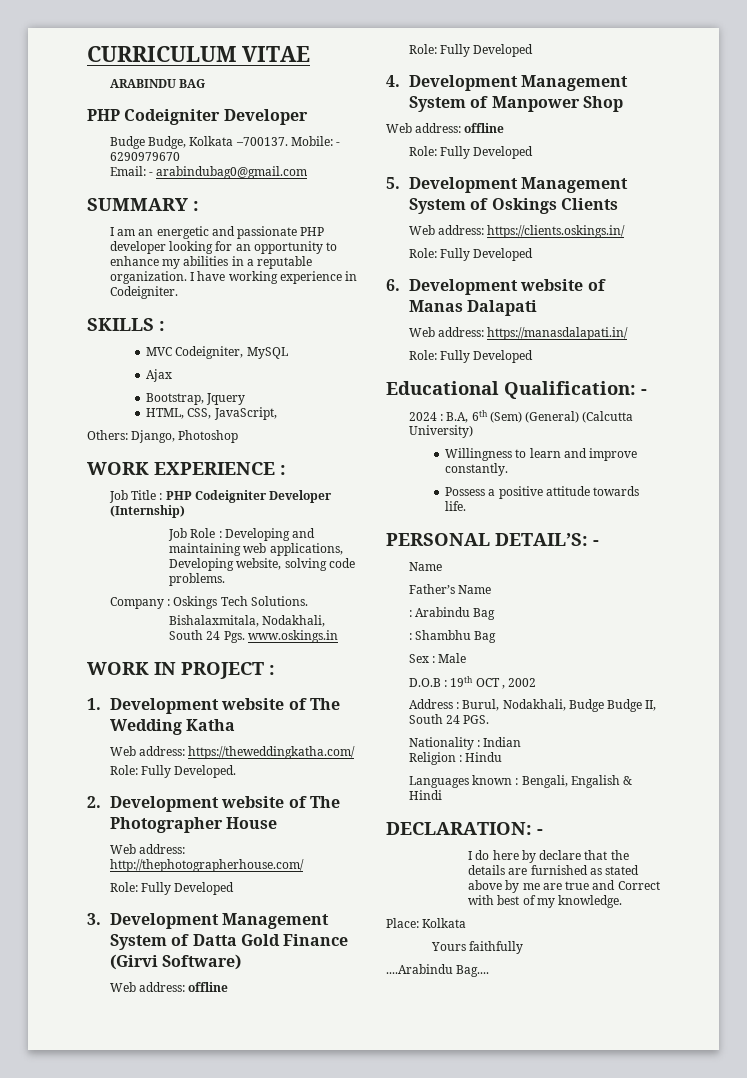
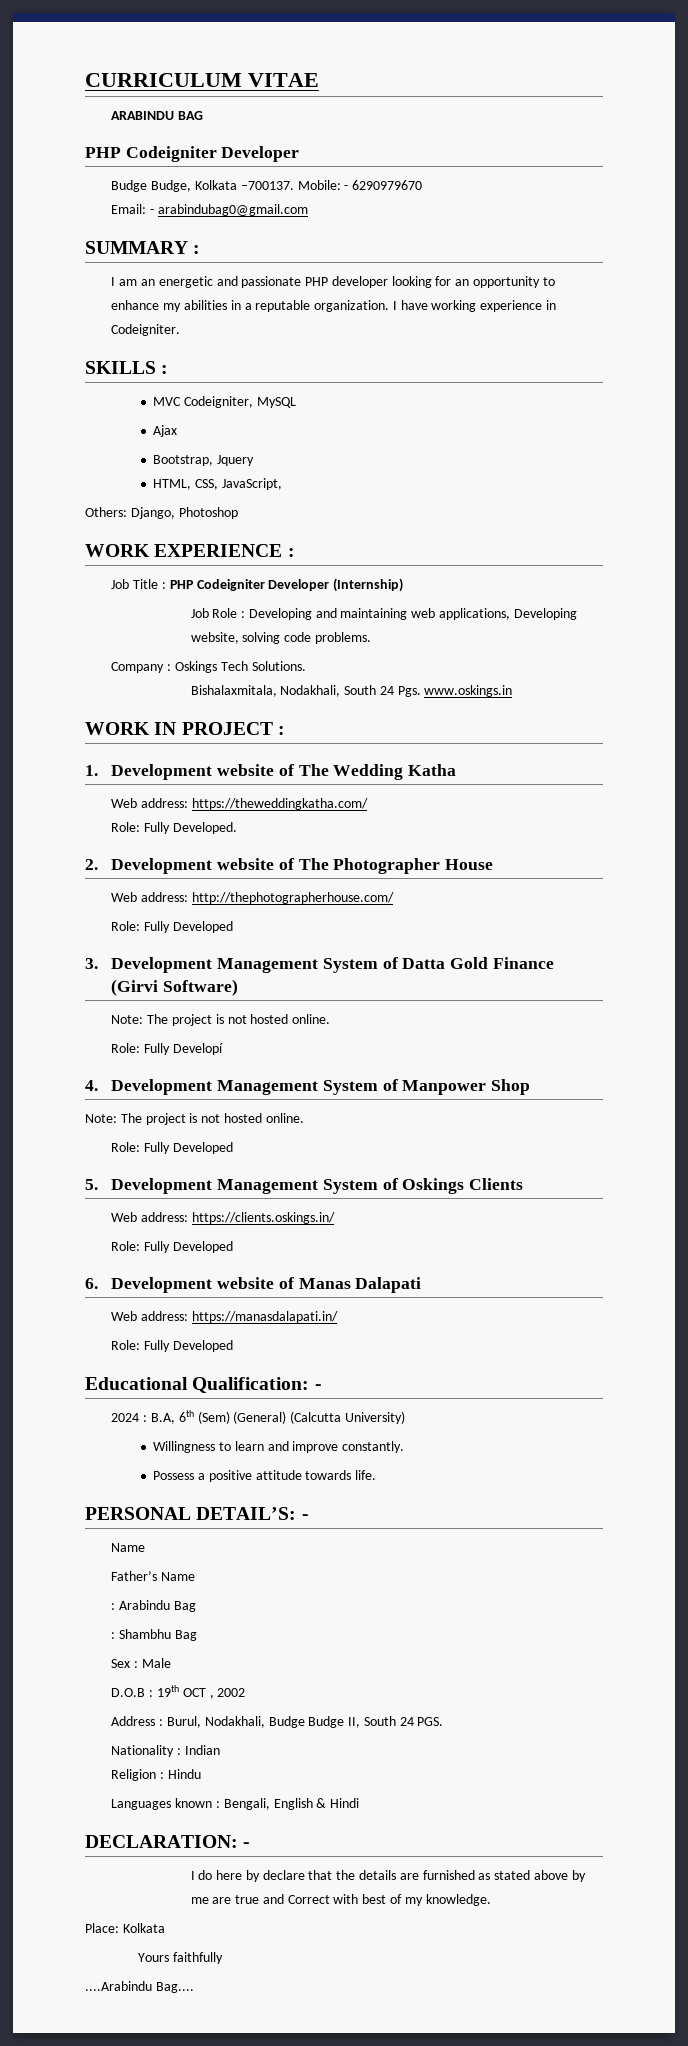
[109,982,229,992] [408,44,534,57] Web address: offline // Role: Fully Developed -> [111,1014,331,1026] [111,1043,223,1055] Note: The project is not hosted online. // Role: Fully Developí
[386,123,505,133] Web address: offline -> [85,1113,304,1125] Note: The project is not hosted online.
[570,775,620,788] Engalish -> [273,1798,313,1810] English

